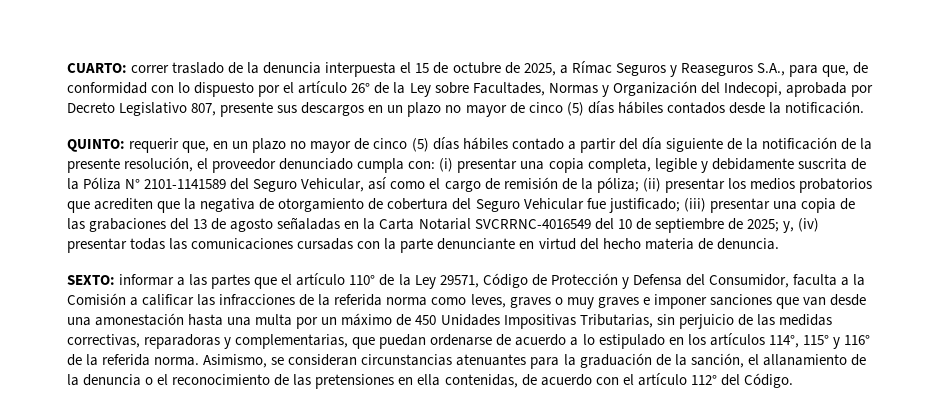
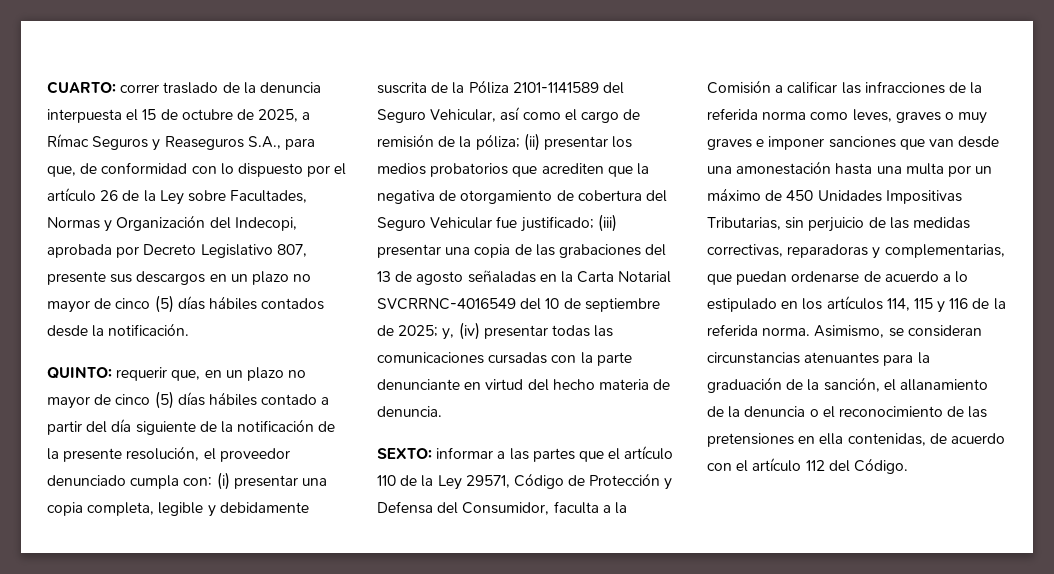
[351,83,371,93] 26° -> [100,190,119,201] 26
[125,179,141,189] N° -> (509, 87) none
[349,275,376,285] 110° -> [377,475,396,486] 110
[768,335,870,349] 114°, 115° y 116° -> [886,298,969,313] 114, 115 y 116
[690,375,717,385] 112° -> [805,460,825,471] 112

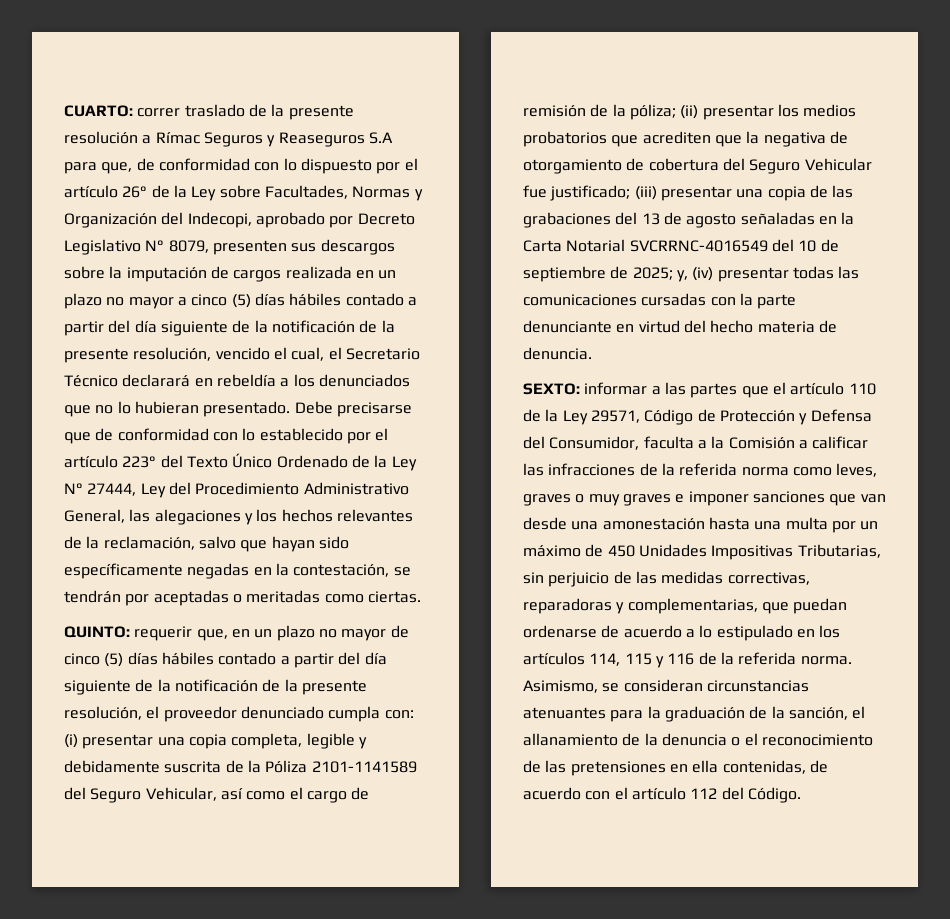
[259,82,321,93] [47,109,299,123] denuncia interpuesta el 15 de octubre de 2025, -> [288,105,354,120] [64,131,138,144] presente resolución
[247,136,281,149] S.A., -> [368,132,393,144] S.A
[100,190,119,201] 26 -> [122,186,148,198] 26°
[47,244,112,258] aprobada -> [255,212,325,228] aprobado
[276,244,307,257] [47,271,312,285] [47,295,325,313] [47,323,190,337] 807, presente sus descargos en un plazo no mayor de cinco (5) días hábiles contados desde la notificación. -> [145,239,395,255] [64,266,397,282] [64,293,417,309] [64,320,395,336] [64,347,420,363] [64,374,410,387] [64,401,412,417] [64,428,389,444] [64,453,417,471] [64,482,409,498] [64,509,413,525] [64,536,349,552] [64,563,411,579] [64,590,421,606] N° 8079, presenten sus descargos sobre la imputación de cargos realizada en un plazo no mayor a cinco (5) días hábiles contado a partir del día siguiente de la notificación de la presente resolución, vencido el cual, el Secretario Técnico declarará en rebeldía a los denunciados que no lo hubieran presentado. Debe precisarse que de conformidad con lo establecido por el artículo 223° del Texto Único Ordenado de la Ley N° 27444, Ley del Procedimiento Administrativo General, las alegaciones y los hechos relevantes de la reclamación, salvo que hayan sido específicamente negadas en la contestación, se tendrán por aceptadas o meritadas como ciertas.

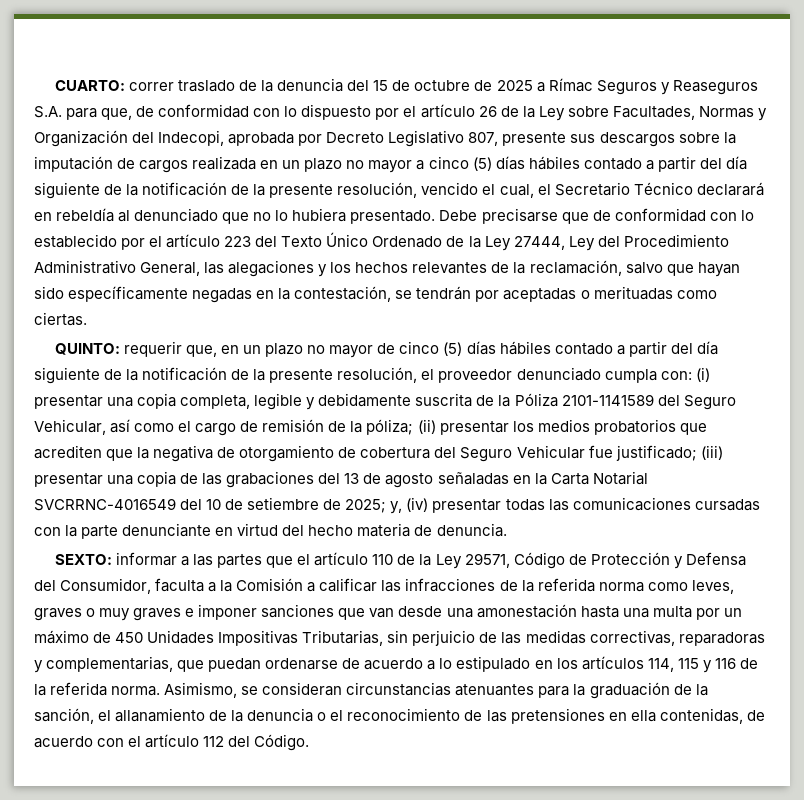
[288,105,354,120] [64,131,138,144] presente resolución -> [277,78,533,92] denuncia del 15 de octubre de 2025
[368,132,393,144] S.A -> [34,106,62,118] S.A.
[122,186,148,198] 26° -> [478,106,497,117] 26
[255,212,325,228] aprobado -> [228,132,295,146] aprobada
[145,240,287,255] N° 8079, presenten -> [468,132,567,146] 807, presente
[280,374,410,387] a los denunciados -> [118,208,219,222] al denunciado
[134,401,199,414] hubieran -> [292,208,347,222] hubiera
[122,456,157,468] 223° -> [224,236,252,247] 223
[64,483,83,494] N° -> (511, 243) none
[246,590,321,603] meritadas -> [593,286,673,300] merituadas
[523,266,606,282] septiembre -> [247,497,320,510] setiembre

